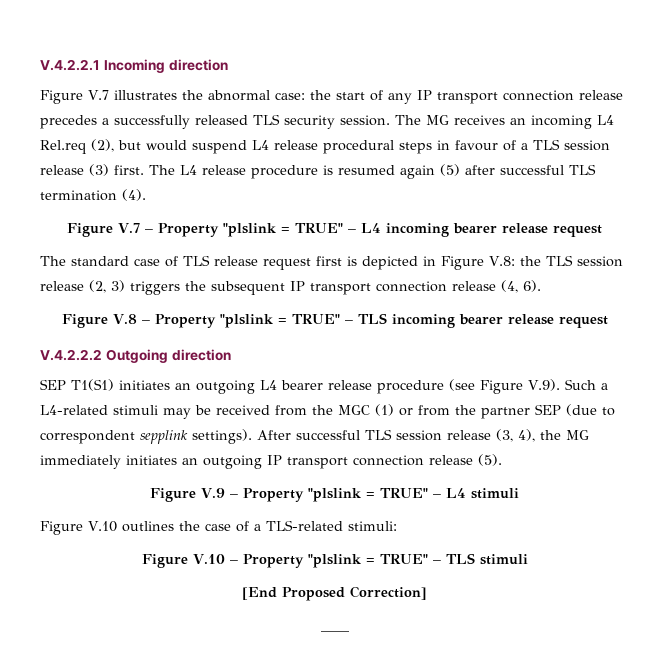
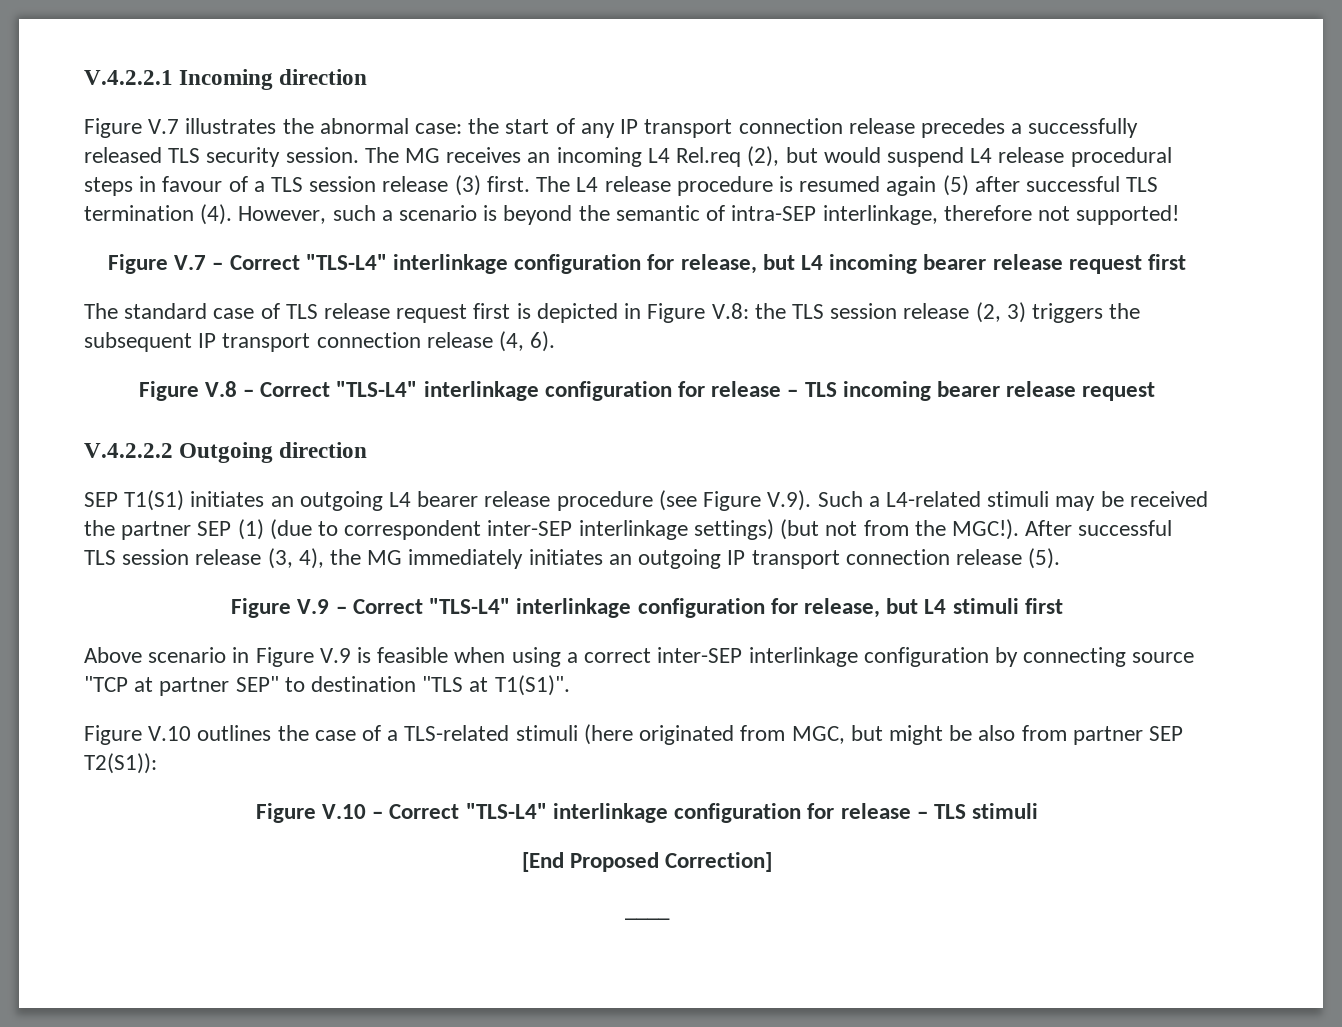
[67,223,356,237] // Figure V.7 – Property "plslink = TRUE" – -> [238,205,1180,225] [107,254,795,274] However, such a scenario is beyond the semantic of intra-SEP interlinkage, therefore not supported! // Figure V.7 – Correct "TLS-L4" interlinkage configuration for release, but
(602, 231) none -> [1148,254,1187,270] first
[154,314,340,328] Property "plslink = TRUE" -> [260,381,782,401] Correct "TLS-L4" interlinkage configuration for release
[275,404,450,416] from the MGC (1) or from -> (1208, 499) none
(561, 409) none -> [237,519,264,540] (1)
[140,429,252,444] sepplink settings). -> [487,519,1019,540] inter-SEP interlinkage settings) (but not from the MGC!).
[242,488,519,502] Property "plslink = TRUE" – L4 stimuli -> [352,598,1063,618] [84,647,1195,667] [84,675,570,696] Correct "TLS-L4" interlinkage configuration for release, but L4 stimuli first // Above scenario in Figure V.9 is feasible when using a correct inter-SEP interlinkage configuration by connecting source "TCP at partner SEP" to destination "TLS at T1(S1)".
[347,521,397,531] [141,554,428,568] stimuli: // Figure V.10 – Property "plslink = TRUE" -> [515,724,1183,745] [84,753,157,774] [255,803,911,823] stimuli (here originated from MGC, but might be also from partner SEP T2(S1)): // Figure V.10 – Correct "TLS-L4" interlinkage configuration for release

